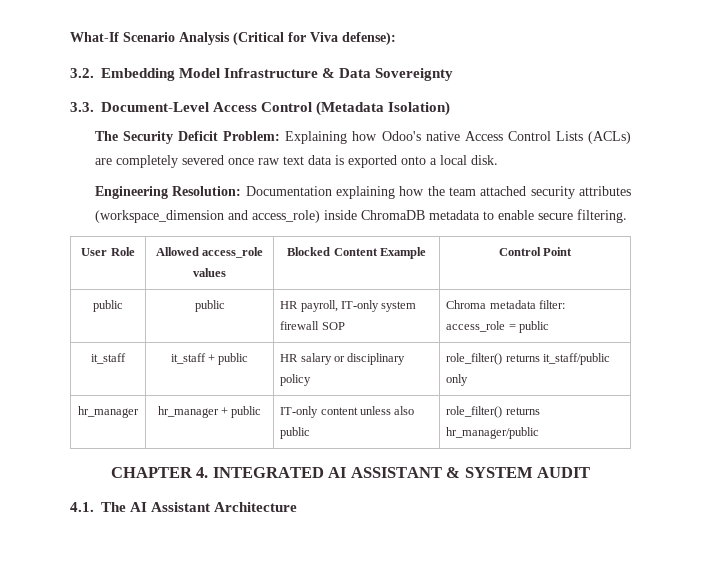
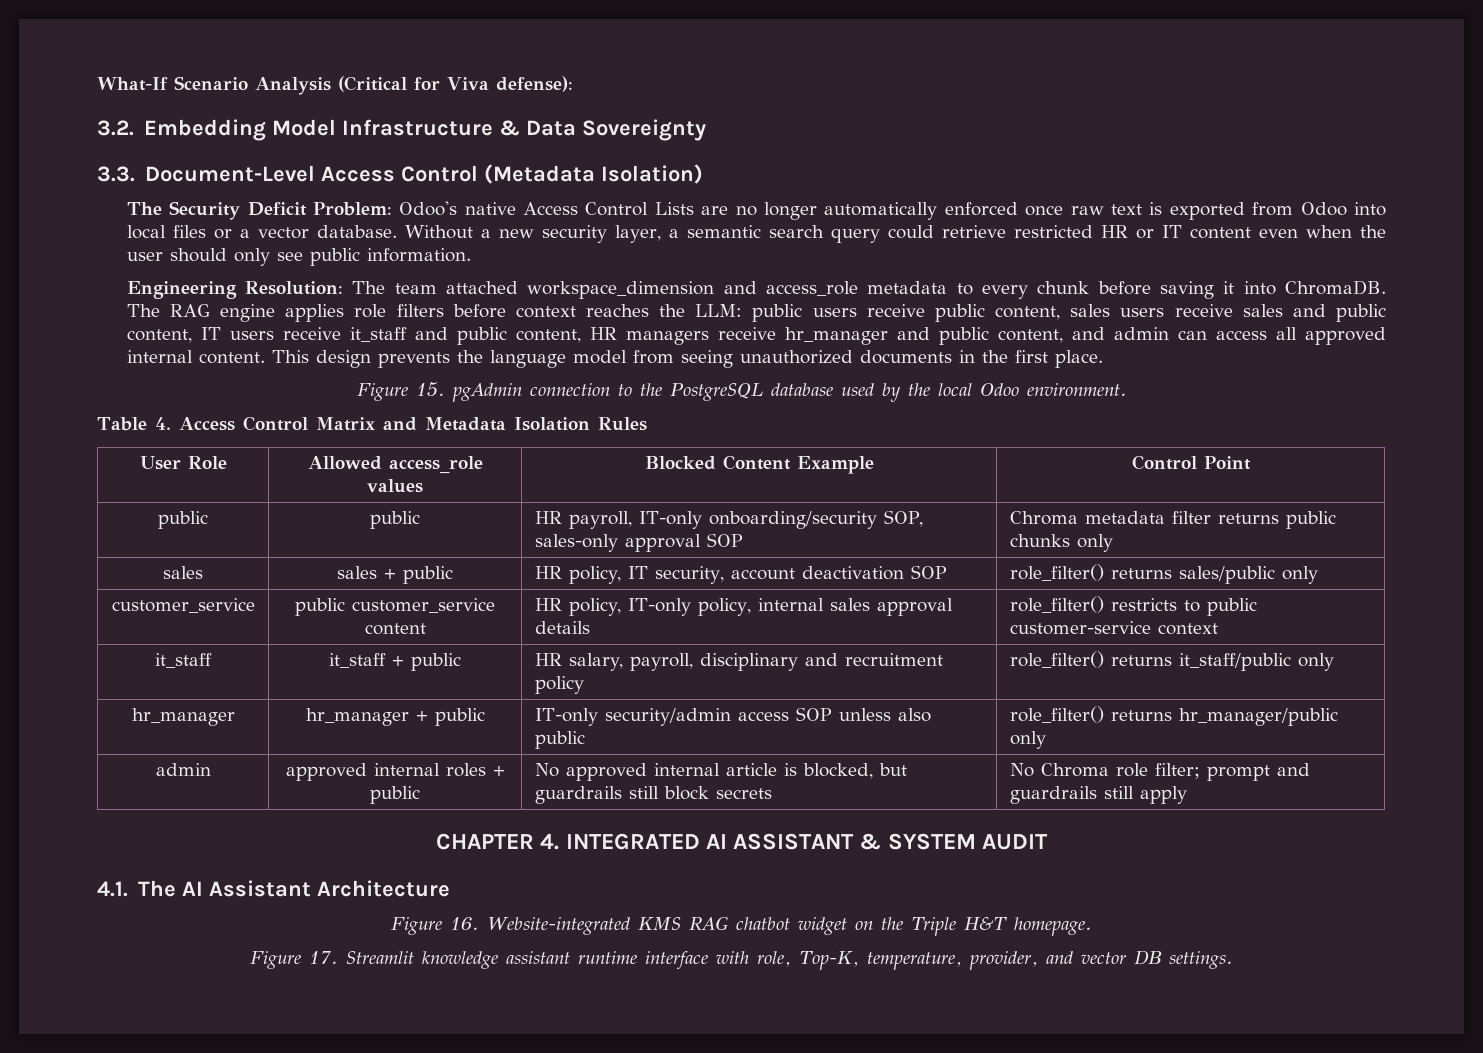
[285,131,378,144] Explaining how -> (392, 209) none
[588,131,632,144] [94,155,224,168] (ACLs) are completely severed -> [701,202,1018,220] are no longer automatically enforced
[307,155,332,165] data -> (1143, 209) none
[400,155,498,165] [94,186,632,199] [94,209,627,223] onto a local disk. // Engineering Resolution: Documentation explaining how the team attached security attributes (workspace_dimension and access_role) inside ChromaDB metadata to enable secure filtering. -> [1252,202,1387,216] [126,225,1386,243] [126,248,471,266] [126,280,1386,299] [126,304,1386,322] [126,327,1386,345] [126,350,1103,368] [356,382,1127,402] [97,416,647,431] from Odoo into local files or a vector database. Without a new security layer, a semantic search query could retrieve restricted HR or IT content even when the user should only see public information. // Engineering Resolution: The team attached workspace_dimension and access_role metadata to every chunk before saving it into ChromaDB. The RAG engine applies role filters before context reaches the LLM: public users receive public content, sales users receive sales and public content, IT users receive it_staff and public content, HR managers receive hr_manager and public content, and admin can access all approved internal content. This design prevents the language model from seeing unauthorized documents in the first place. // Figure 15. pgAdmin connection to the PostgreSQL database used by the local Odoo environment. // Table 4. Access Control Matrix and Metadata Isolation Rules
[381,301,417,312] [280,321,320,330] system firewall -> [708,510,924,529] [534,534,701,552] onboarding/security SOP, sales-only approval
[539,300,566,309] [446,321,550,333] filter: access_role = public -> [1171,511,1336,529] [1009,534,1113,552] [163,566,203,579] [337,566,453,584] [534,565,948,584] [1009,564,1318,584] [111,598,255,613] [295,598,495,616] [364,623,426,635] [534,598,954,616] [534,621,590,634] [1009,596,1257,616] [1009,621,1218,635] filter returns public chunks only // sales | sales + public | HR policy, IT security, account deactivation SOP | role_filter() returns sales/public only // customer_service | public customer_service content | HR policy, IT-only policy, internal sales approval details | role_filter() restricts to public customer-service context
[300,353,406,365] salary or disciplinary -> [568,653,944,671] salary, payroll, disciplinary and recruitment
[320,407,358,415] content -> [604,707,832,726] security/admin access SOP
(540, 433) none -> [1009,731,1046,749] [155,763,211,776] [285,763,505,781] [370,786,420,804] [534,763,907,781] [534,786,772,804] [1009,763,1310,781] [1009,786,1187,804] only // admin | approved internal roles + public | No approved internal article is blocked, but guardrails still block secrets | No Chroma role filter; prompt and guardrails still apply
(298, 507) none -> [390,916,1093,936] [250,950,1233,970] // Figure 16. Website-integrated KMS RAG chatbot widget on the Triple H&T homepage. // Figure 17. Streamlit knowledge assistant runtime interface with role, Top-K, temperature, provider, and vector DB settings.

